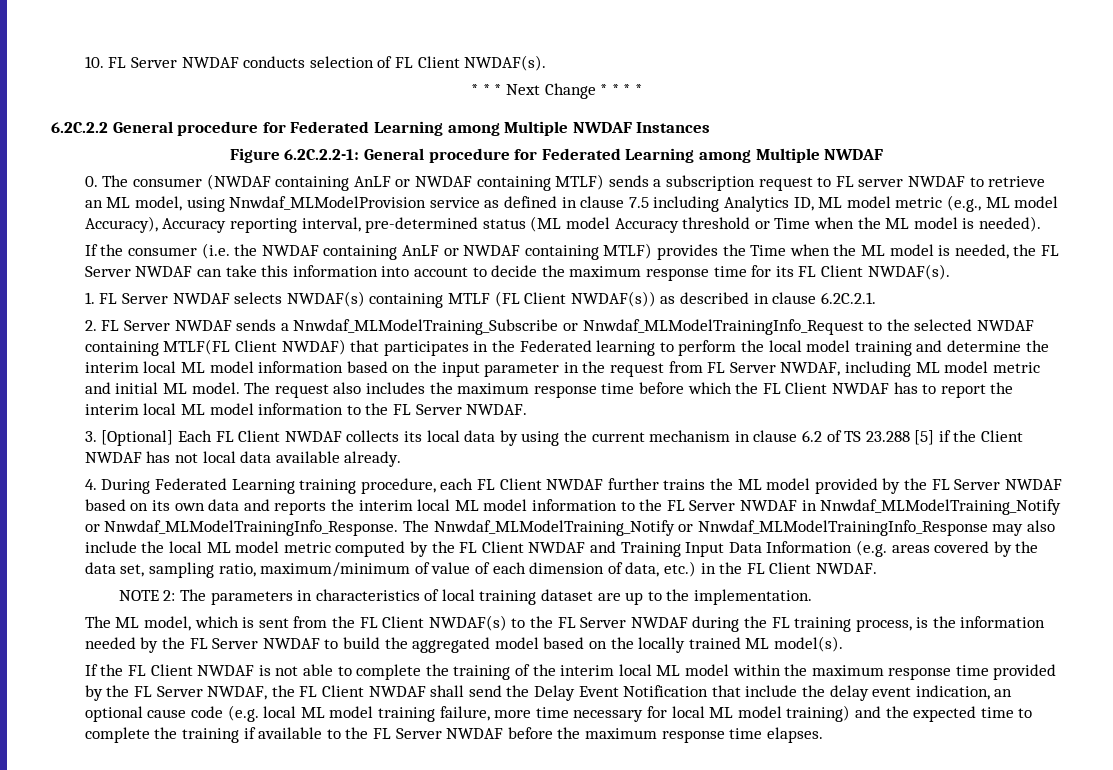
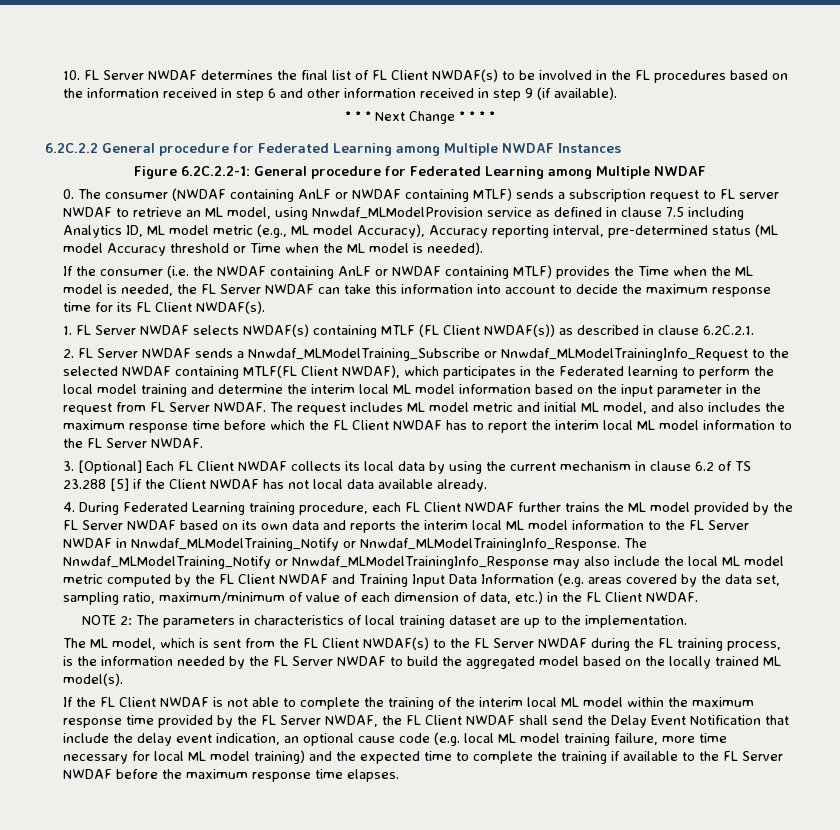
[243,55,547,71] conducts selection of FL Client NWDAF(s). -> [201,69,789,83] [63,87,618,101] determines the final list of FL Client NWDAF(s) to be involved in the FL procedures based on the information received in step 6 and other information received in step 9 (if available).
[281,339,380,355] NWDAF) that -> [342,365,440,378] NWDAF), which
[780,361,911,377] NWDAF, including -> [214,402,404,415] NWDAF. The request includes
[191,382,329,398] model. The request -> [603,402,675,414] model, and

